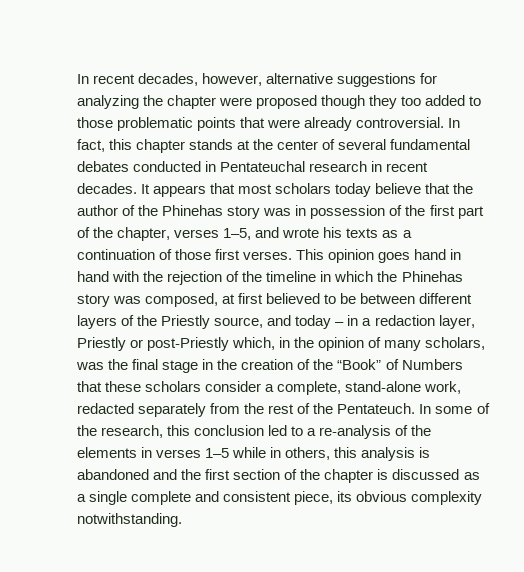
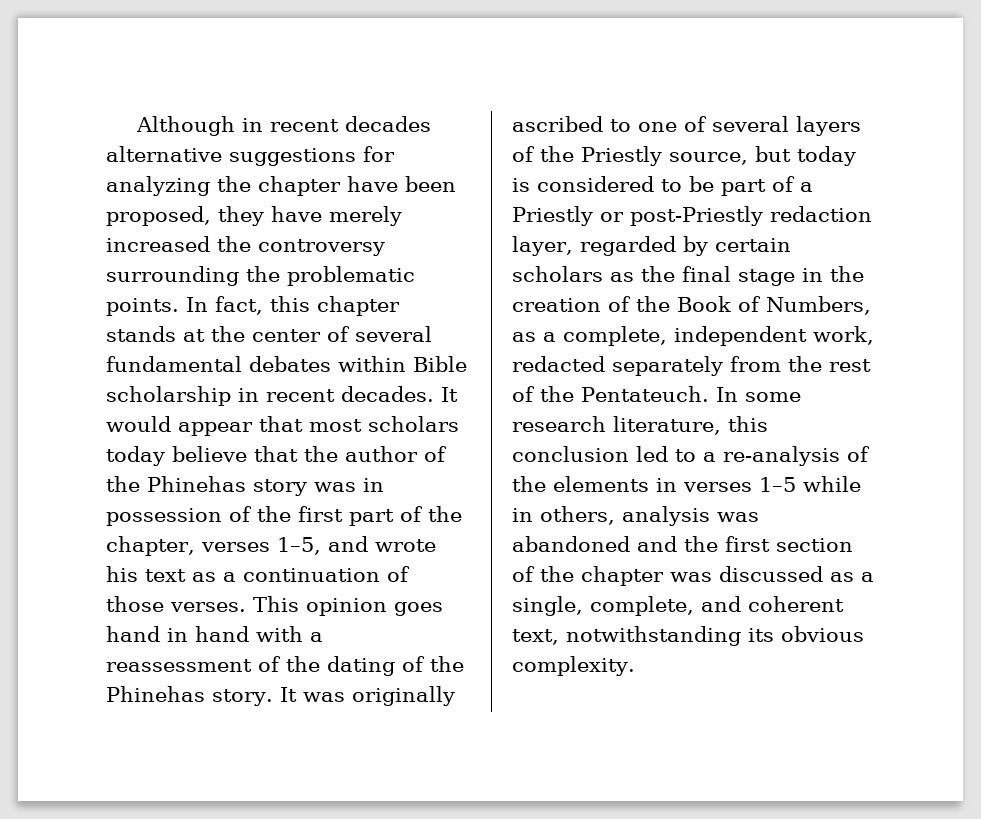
[77,73,263,86] In recent decades, however, -> [136,116,432,136] Although in recent decades
[219,95,482,109] [77,117,445,131] were proposed though they too added to those problematic points that were already controversial. -> [347,176,456,192] [106,206,402,226] [106,236,385,256] [106,266,415,286] [106,298,179,316] have been proposed, they have merely increased the controversy surrounding the problematic points.
[133,161,368,172] conducted in Pentateuchal research -> [338,356,467,372] [106,386,231,406] within Bible scholarship
[153,185,207,197] appears -> [106,416,253,436] would appear
[346,228,379,238] texts -> [145,569,186,582] text
[215,249,241,260] first -> (164, 604) none
[143,271,463,285] [77,293,473,307] the rejection of the timeline in which the Phinehas story was composed, at first believed to be between different -> [310,632,323,642] [106,656,464,676] [106,686,455,706] [512,116,789,132] a reassessment of the dating of the Phinehas story. It was originally ascribed to one of several
[267,315,475,329] [77,337,486,351] [76,362,104,370] and today – in a redaction layer, Priestly or post-Priestly which, in the opinion of many scholars, was -> [755,146,856,166] [512,176,813,196] [512,206,872,226] [512,236,791,256] [512,266,634,282] but today is considered to be part of a Priestly or post-Priestly redaction layer, regarded by certain scholars as
[337,359,463,370] [77,381,262,392] “Book” of Numbers that these scholars consider -> [677,296,871,315] [512,332,536,342] Book of Numbers, as
[345,381,422,392] stand-alone -> [674,326,807,346] independent
[476,403,490,414] [77,425,164,438] of the research, -> [512,416,721,435] research literature,
[334,447,431,461] this analysis is -> [622,506,759,526] analysis was
[377,469,389,480] is -> [670,572,712,582] was
[89,491,483,505] [77,513,182,527] single complete and consistent piece, its obvious complexity notwithstanding. -> [512,596,844,616] [512,626,864,646] [512,656,635,676] single, complete, and coherent text, notwithstanding its obvious complexity.

